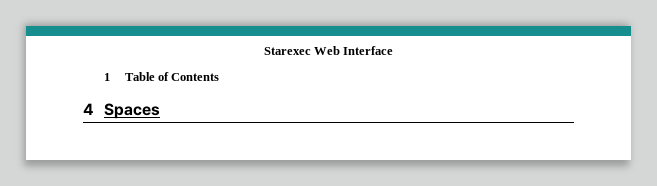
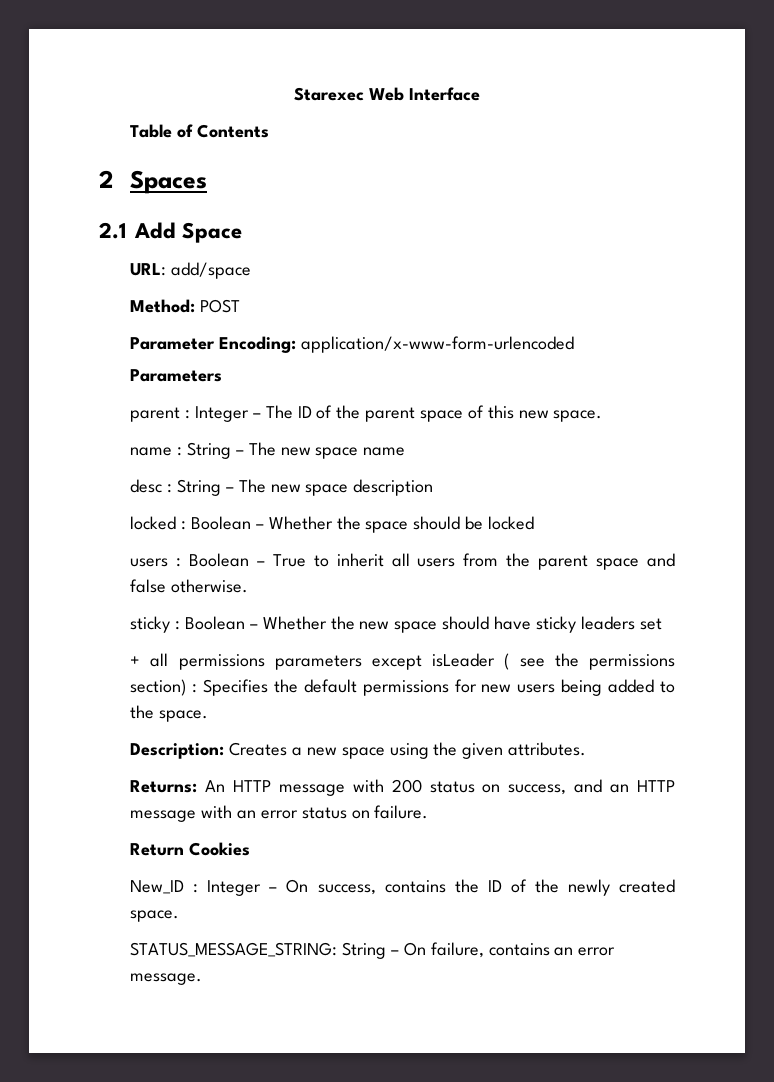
[103,73,110,81] 1 -> (480, 94) none
[83,103,94,115] 4 -> [99,170,114,188] 2
(160, 111) none -> [99,222,243,243] [130,262,252,279] [130,299,241,313] [130,336,574,353] [130,369,223,382] [130,405,603,422] [130,442,406,459] [130,479,434,496] [130,516,534,533] [130,553,675,570] [130,579,249,593] [130,616,662,633] [130,653,675,670] [130,679,675,696] [130,705,209,722] [130,742,587,759] [130,779,675,796] [130,805,429,822] [130,842,251,856] [130,879,675,896] [130,910,180,922] [130,942,616,959] [130,973,203,985] // 2.1 Add Space // URL: add/space // Method: POST // Parameter Encoding: application/x-www-form-urlencoded // Parameters // parent : Integer – The ID of the parent space of this new space. // name : String – The new space name // desc : String – The new space description // locked : Boolean – Whether the space should be locked // users : Boolean – True to inherit all users from the parent space and false otherwise. // sticky : Boolean – Whether the new space should have sticky leaders set // + all permissions parameters except isLeader ( see the permissions section) : Specifies the default permissions for new users being added to the space. // Description: Creates a new space using the given attributes. // Returns: An HTTP message with 200 status on success, and an HTTP message with an error status on failure. // Return Cookies // New_ID : Integer – On success, contains the ID of the newly created space. // STATUS_MESSAGE_STRING: String – On failure, contains an error message.

